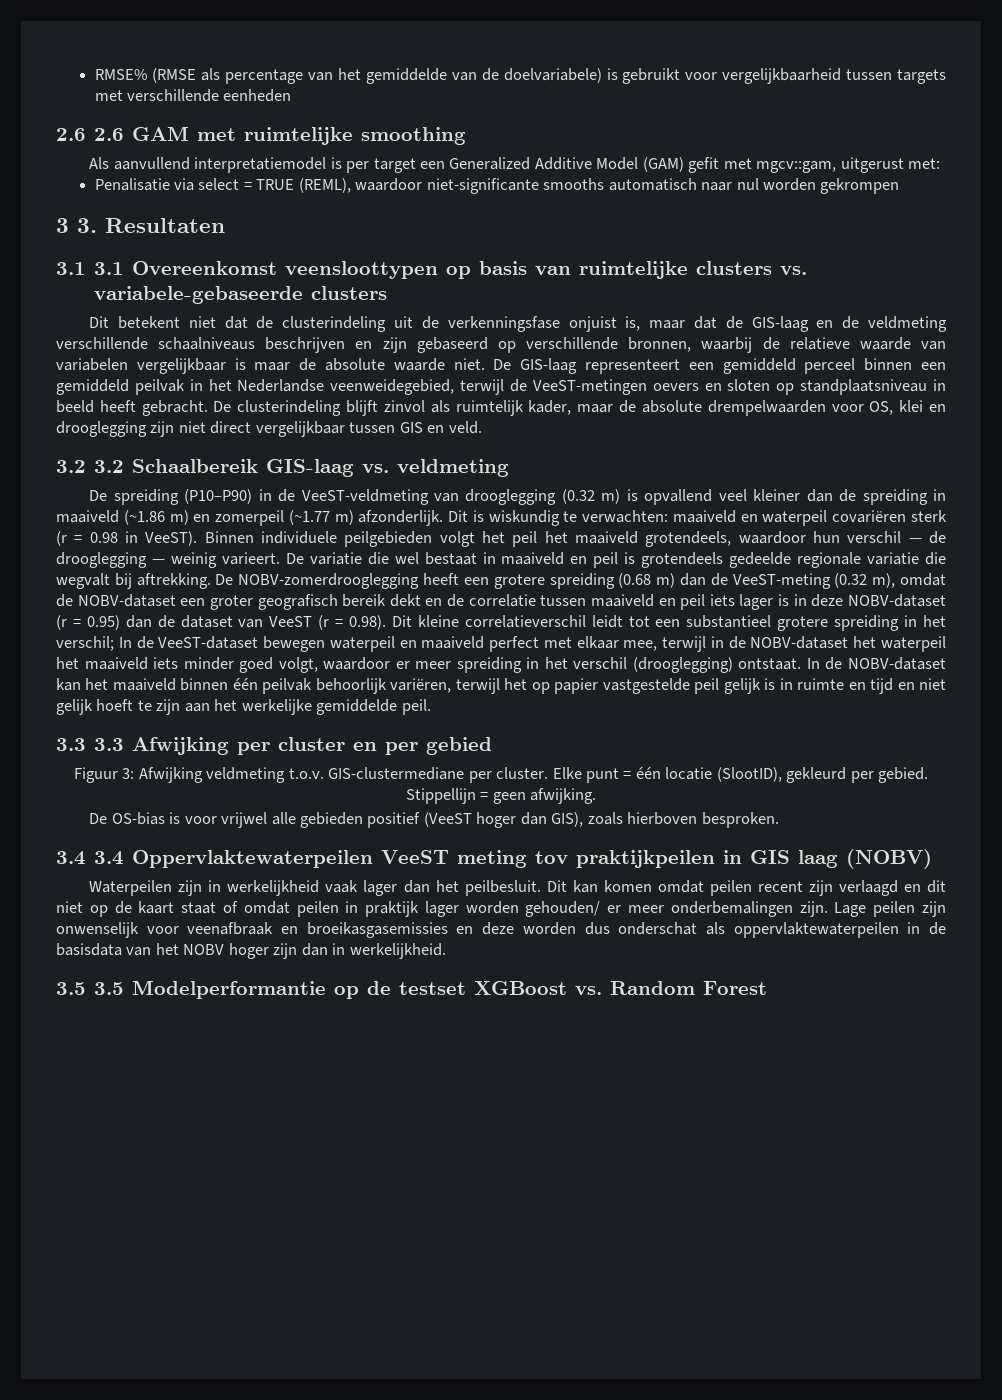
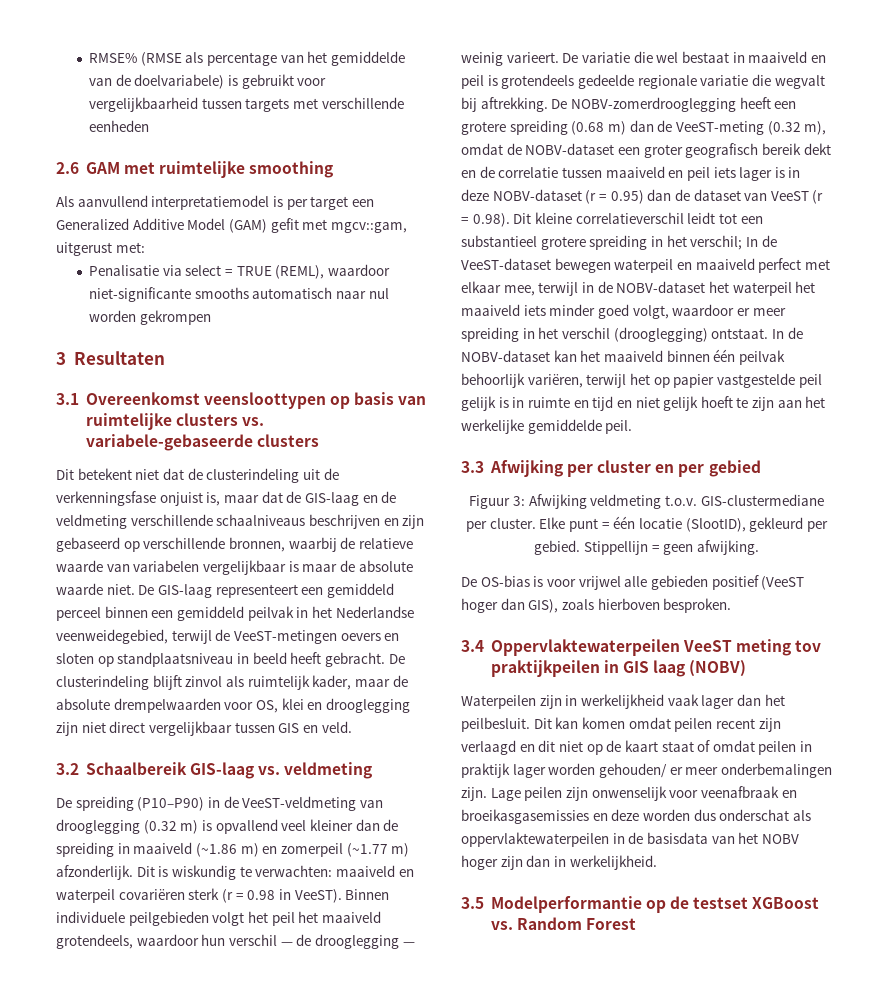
[94,128,125,141] 2.6 -> (79, 168) none
[77,218,98,233] 3. -> (66, 358) none
[94,262,125,275] 3.1 -> (79, 399) none
[94,460,125,473] 3.2 -> (79, 769) none
[94,738,125,751] 3.3 -> (484, 467) none
[94,851,125,865] 3.4 -> (484, 646) none
[94,982,125,995] 3.5 -> (484, 903) none

